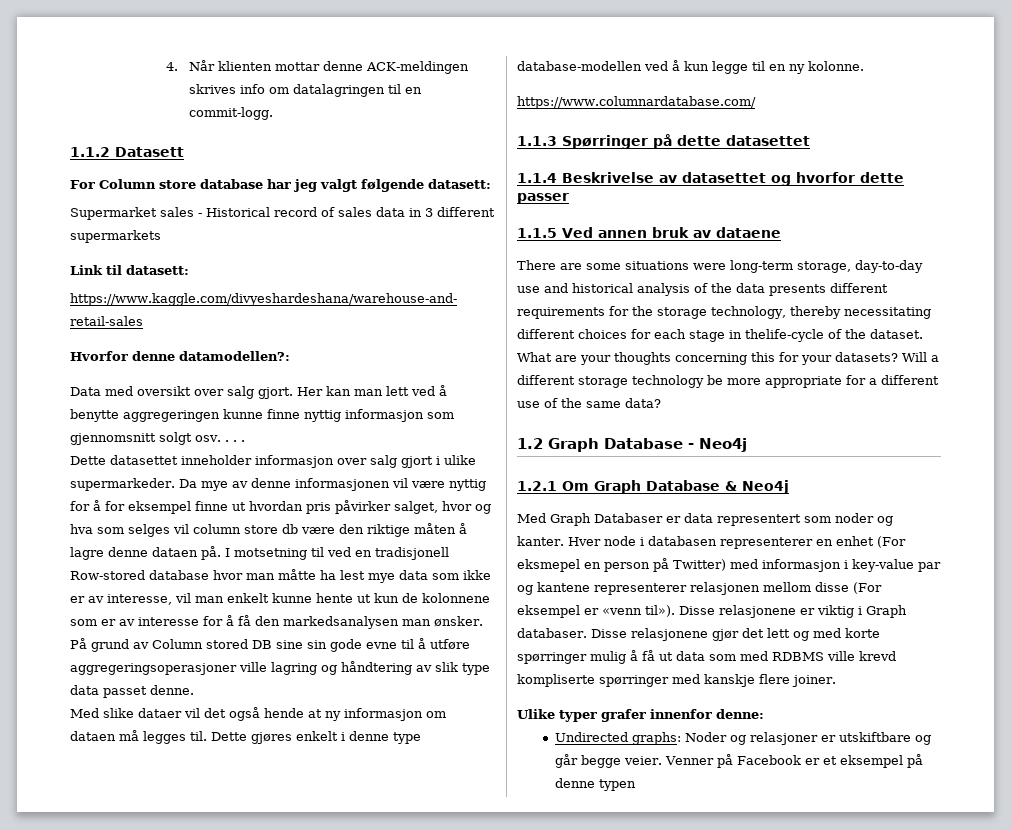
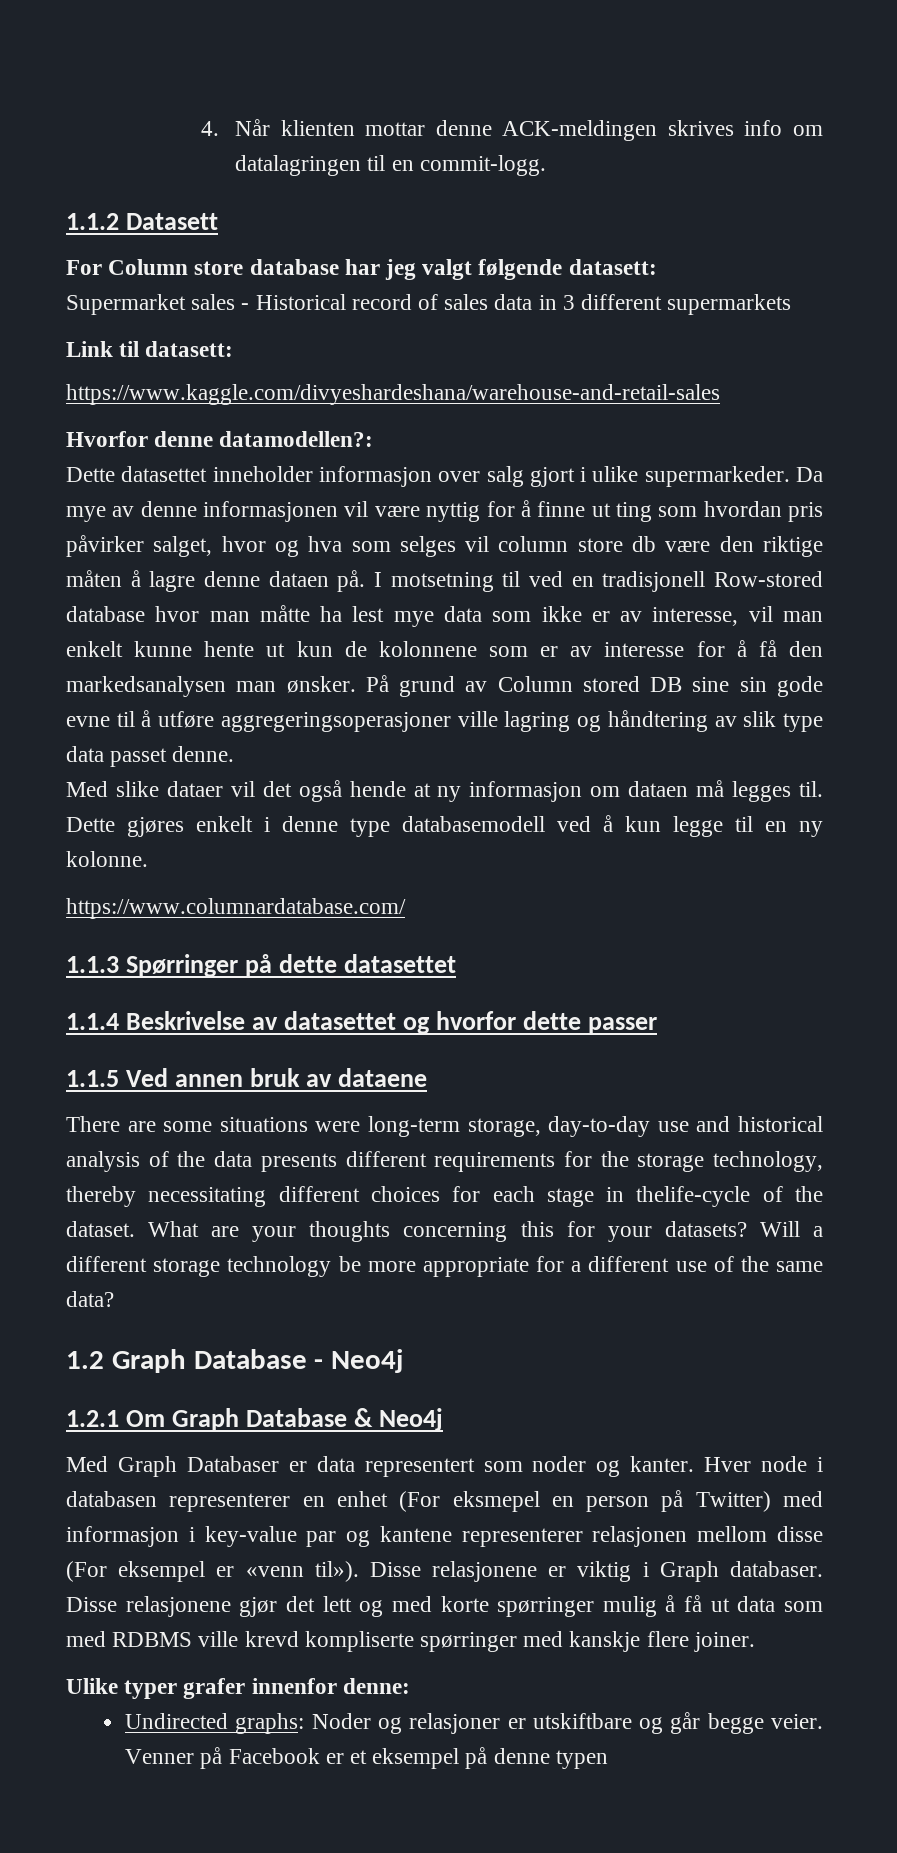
[70,385,447,399] [70,409,454,422] [70,432,245,445] // Data med oversikt over salg gjort. Her kan man lett ved å benytte aggregeringen kunne finne nyttig informasjon som gjennomsnitt solgt osv. . . . -> (374, 439) none
[105,501,246,514] for eksempel finne ut -> [537,501,698,522] finne ut ting som
[517,61,642,71] database-modellen -> [402,816,545,832] databasemodell

